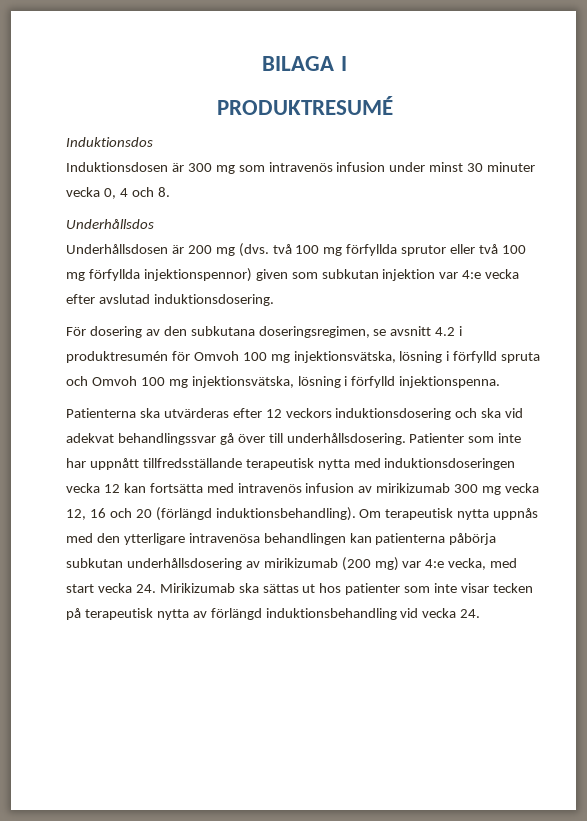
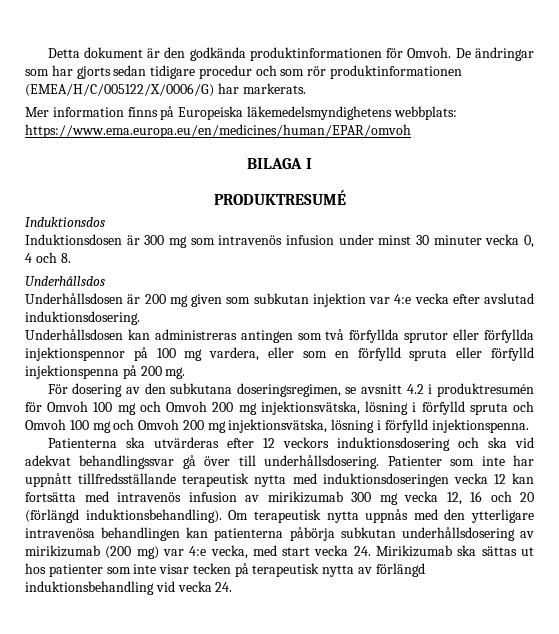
(262, 63) none -> [47,47,534,61] [25,65,463,79] [25,83,306,97] [25,106,457,120] [25,124,411,138] Detta dokument är den godkända produktinformationen för Omvoh. De ändringar som har gjorts sedan tidigare procedur och som rör produktinformationen (EMEA/H/C/005122/X/0006/G) har markerats. // Mer information finns på Europeiska läkemedelsmyndighetens webbplats: https://www.ema.europa.eu/en/medicines/human/EPAR/omvoh //
[238,243,526,257] [66,268,252,282] (dvs. två 100 mg förfyllda sprutor eller två 100 mg förfyllda injektionspennor) -> (188, 301) none
(274, 300) none -> [25,329,535,343] [25,347,534,361] [25,365,186,379] // Underhållsdosen kan administreras antingen som två förfyllda sprutor eller förfyllda injektionspennor på 100 mg vardera, eller som en förfylld spruta eller förfylld injektionspenna på 200 mg.
(290, 358) none -> [139,401,257,415] och Omvoh 200 mg
(188, 383) none -> [113,419,226,433] och Omvoh 200 mg

